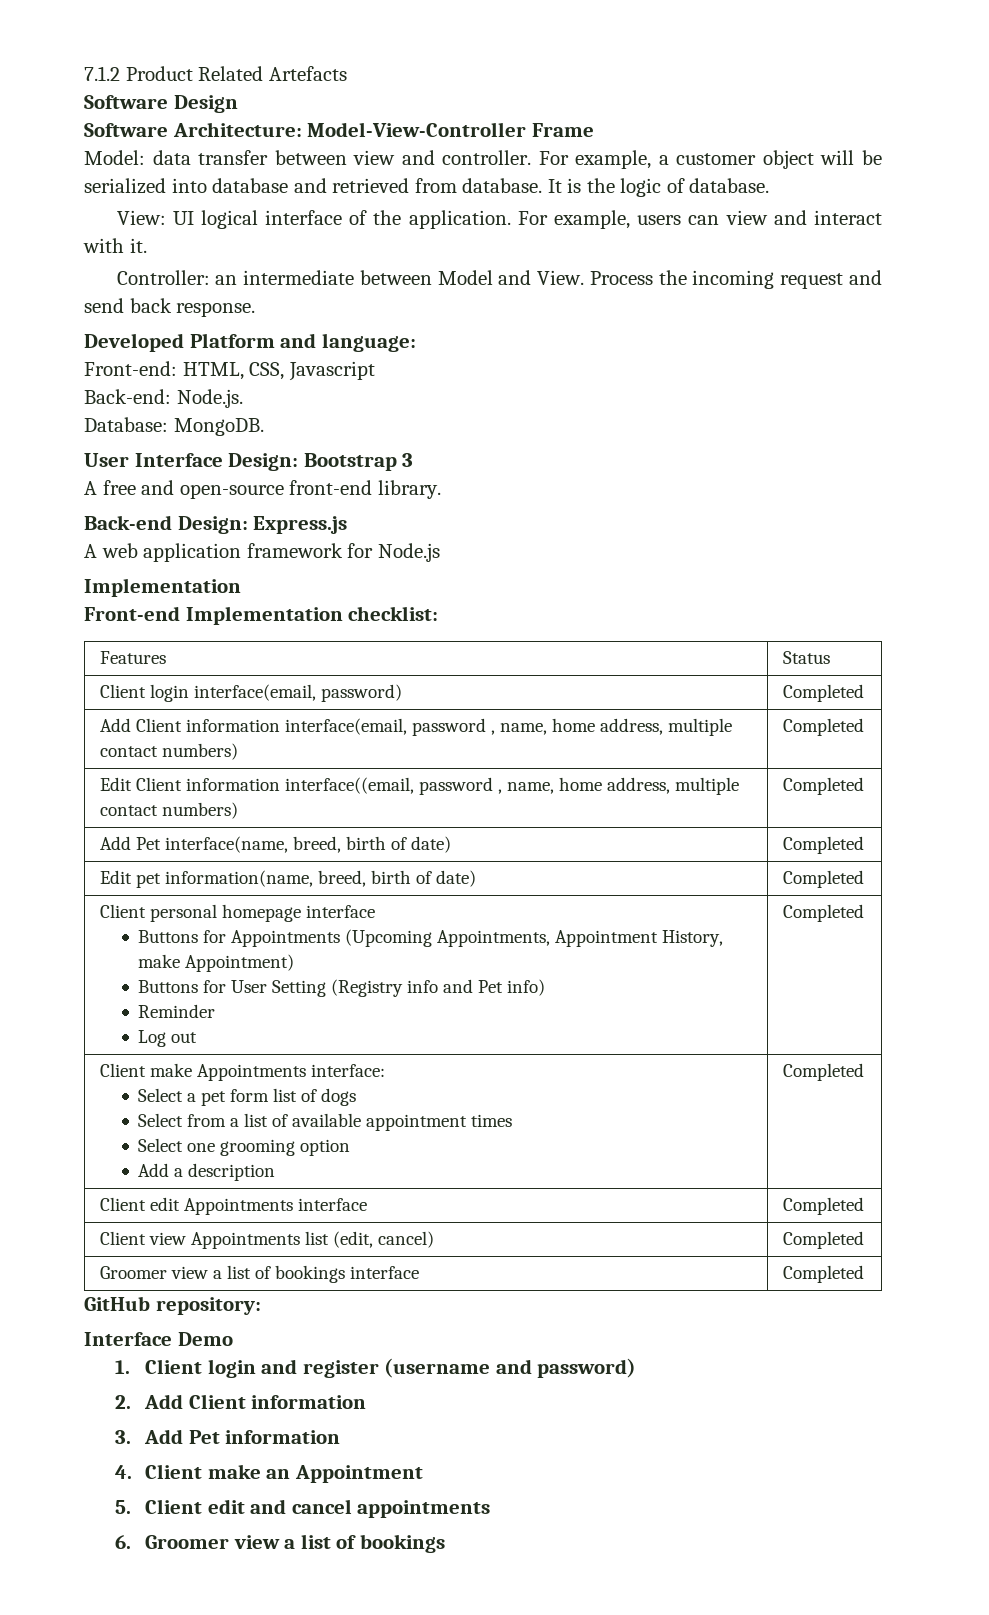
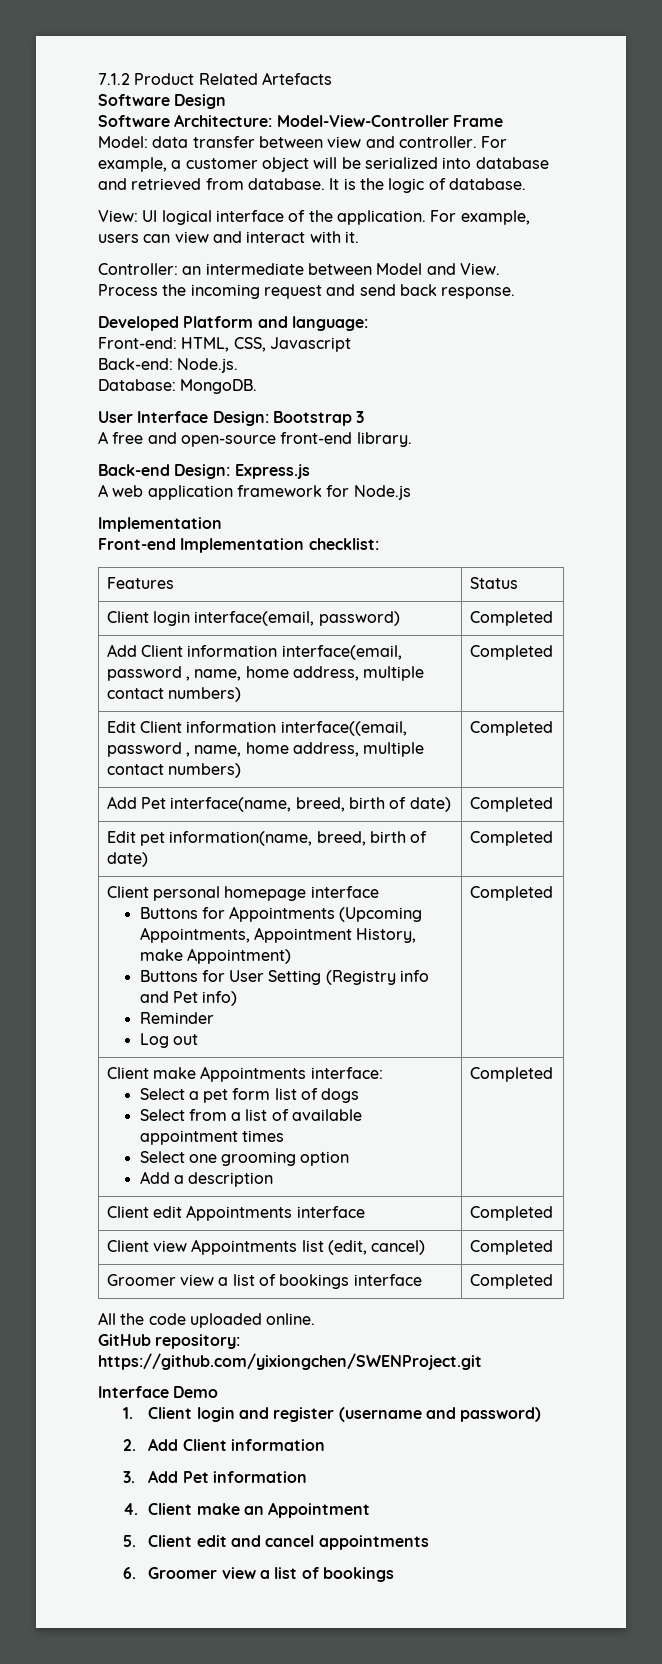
(864, 1274) none -> [98,1312,316,1328] // All the code uploaded online.
(261, 1306) none -> [98,1353,482,1370] https://github.com/yixiongchen/SWENProject.git

